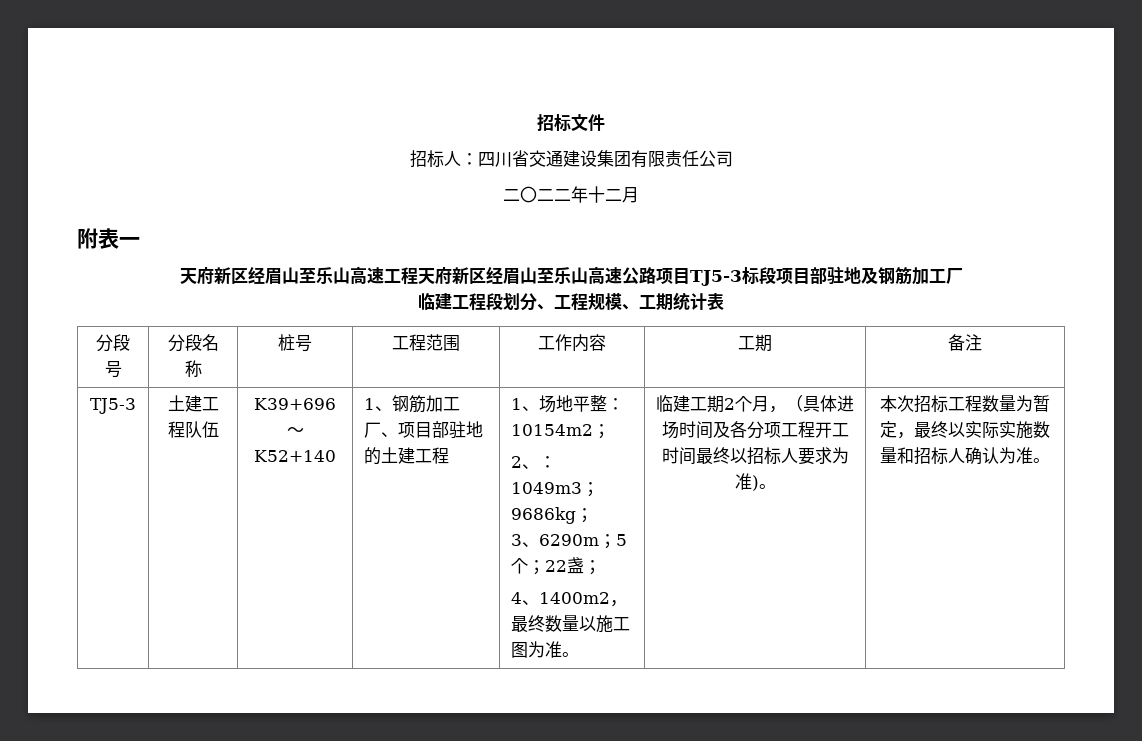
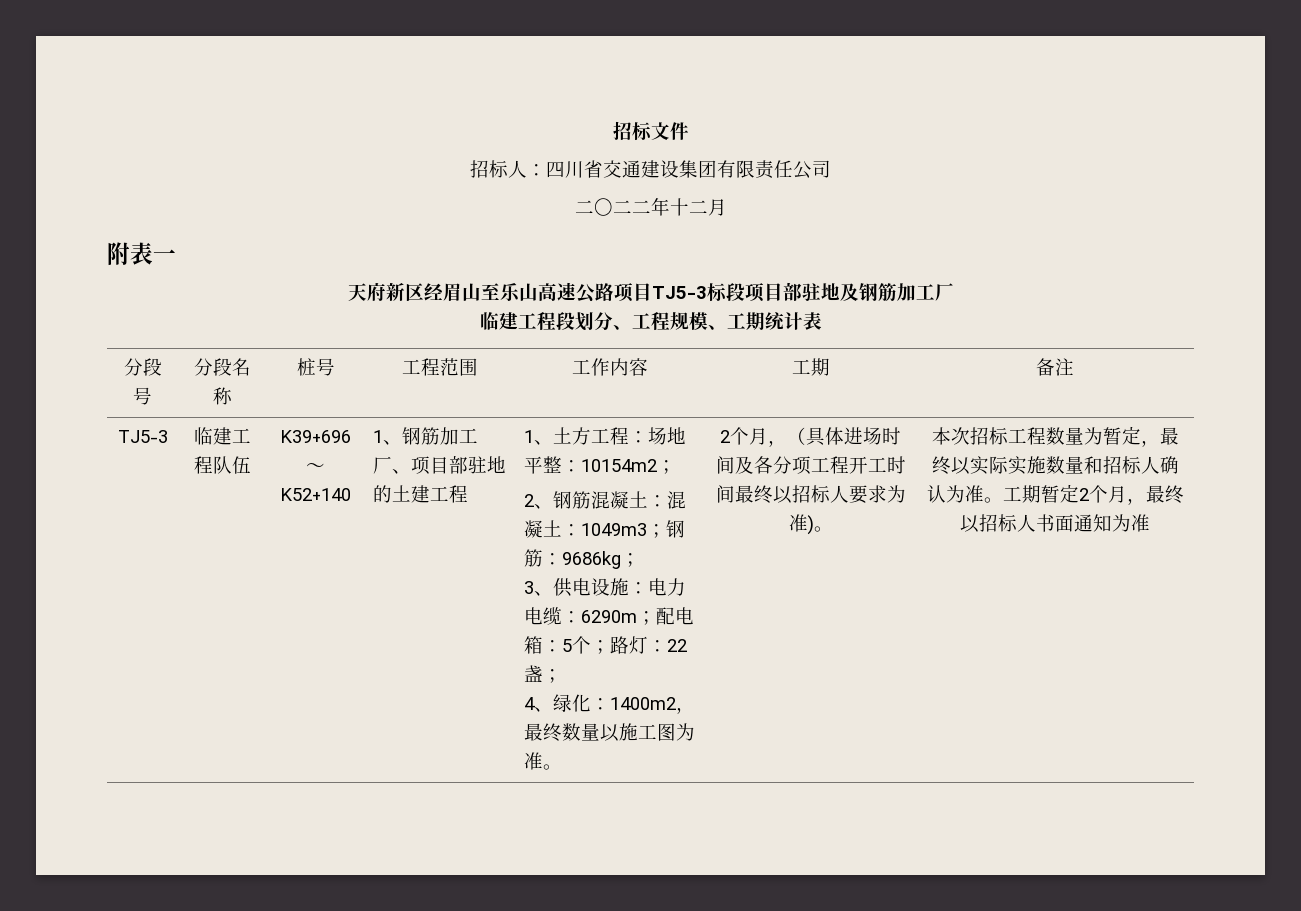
[383,266,622,285] 工程天府新区经眉山至乐山高速 -> (576, 291) none
[167,395,185,411] 土 -> [193,427,213,445] 临
(539, 408) none -> [553,427,649,445] 土方工程：
(539, 466) none -> [553,491,687,509] [524,520,563,538] 钢筋混凝土：混凝土
(599, 489) none -> [666,520,686,538] [524,549,563,567] 钢筋：
[538,534,616,549] 6290m； -> [553,578,687,597] [524,607,695,625] [524,636,563,654] 供电设施：电力电缆：6290m；配电箱：
(545, 567) none -> [610,636,668,654] 路灯：
(539, 602) none -> [553,694,611,712] 绿化：
[656,395,724,413] 临建工期 -> (563, 767) none
(1050, 460) none -> [1002,484,1184,505] [960,514,1150,533] 工期暂定2个月，最终以招标人书面通知为准

